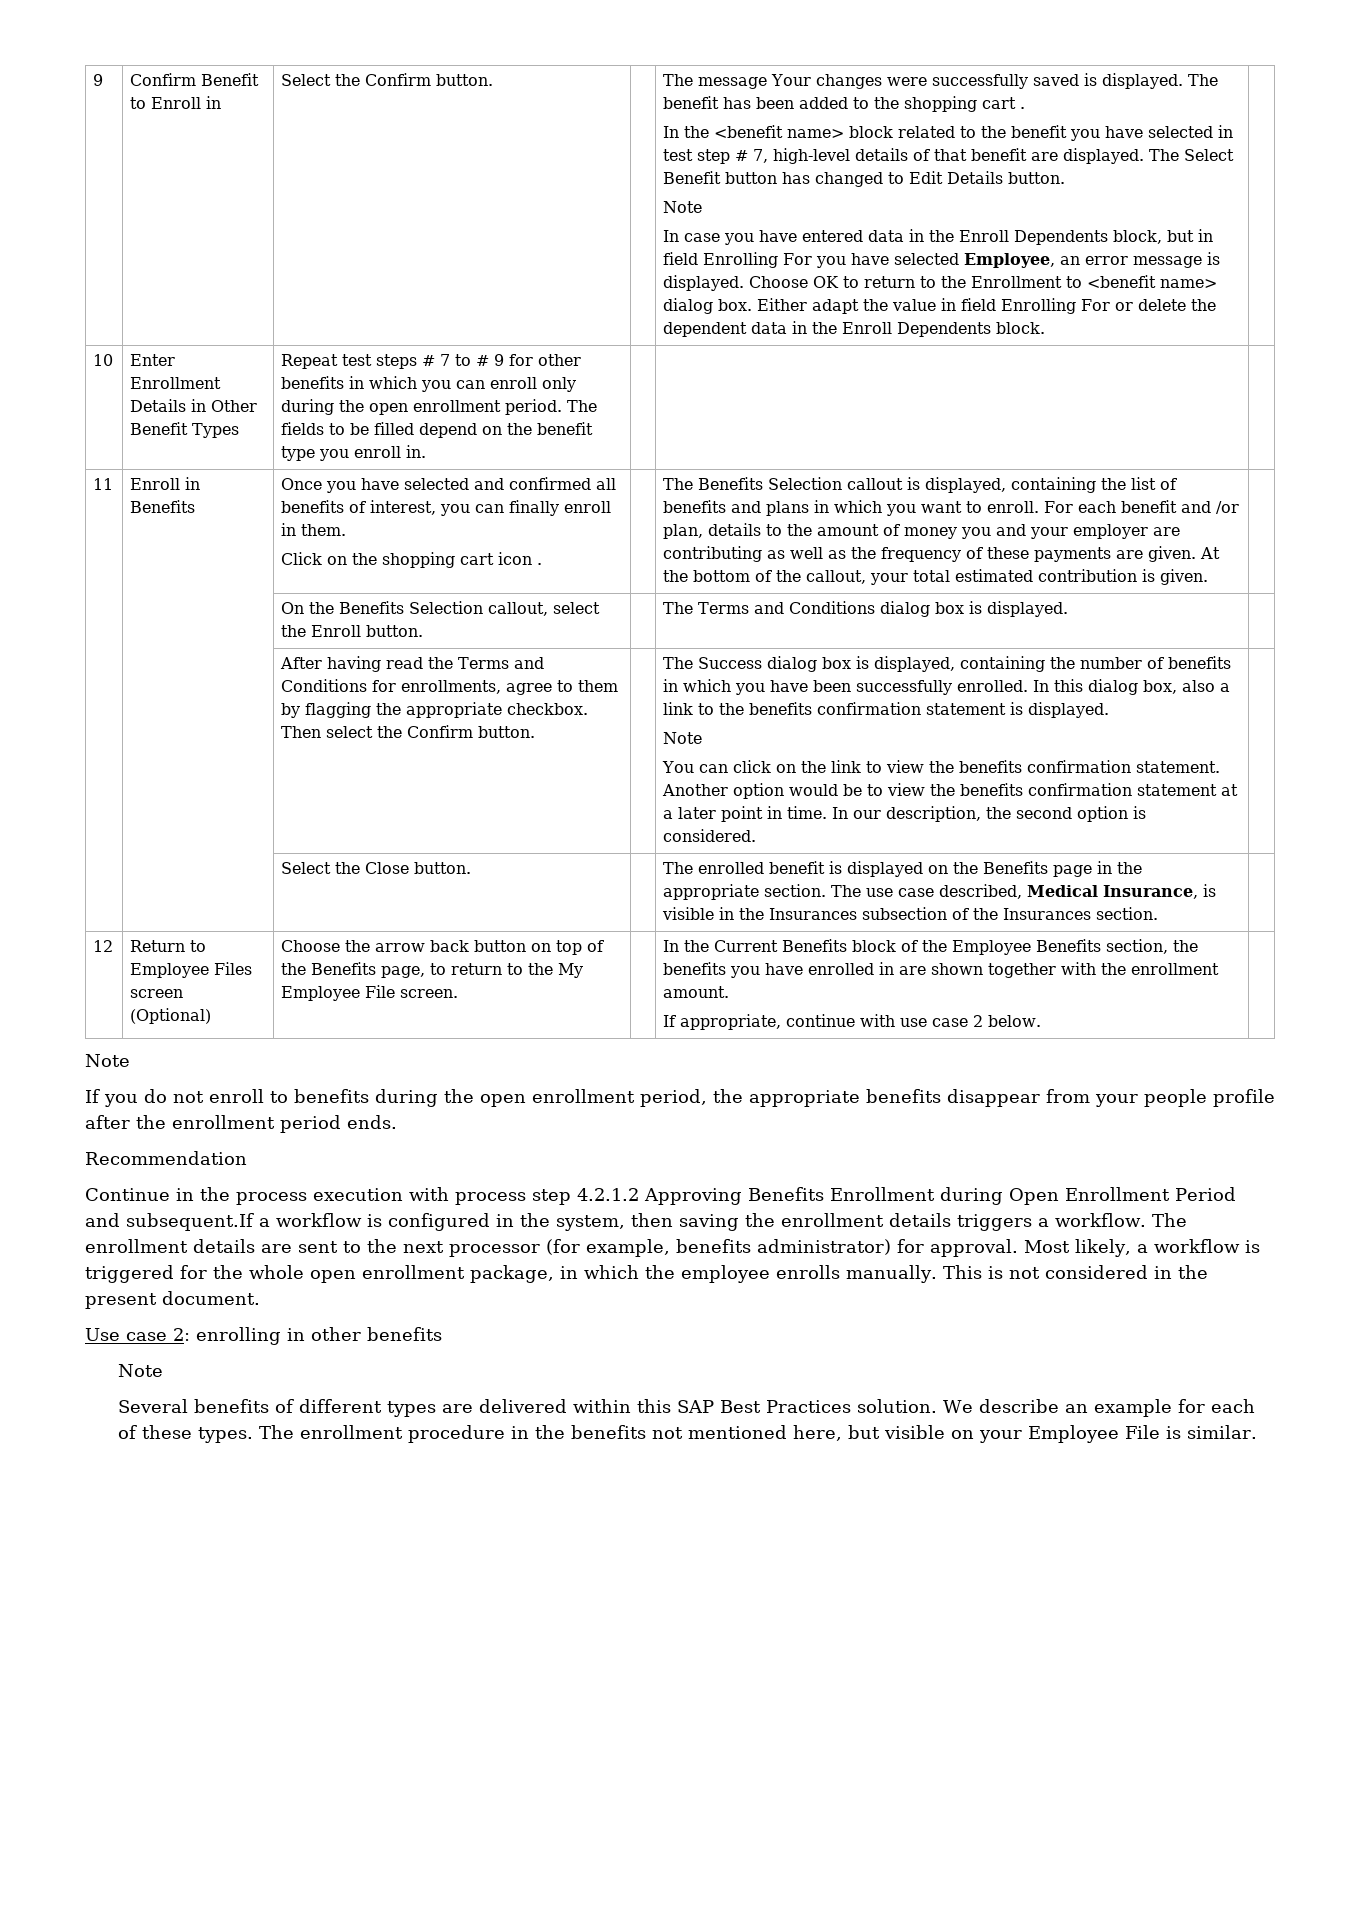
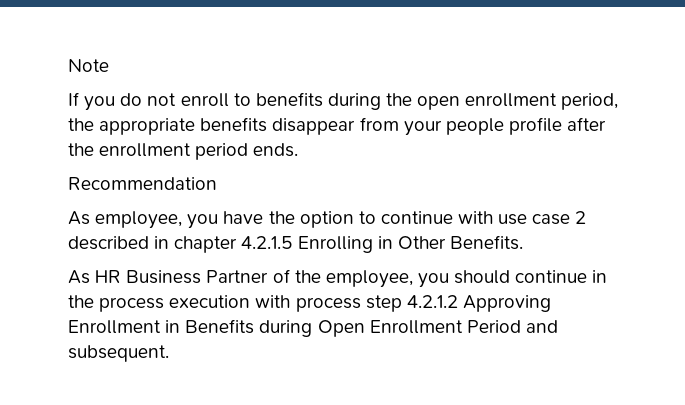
[93,74,104,86] [130,73,260,86] [130,96,222,109] [281,73,494,86] [663,73,1219,89] [663,96,1026,112] [663,125,1234,141] [663,148,1235,164] [663,171,1066,187] [663,201,703,213] [663,229,1214,245] [663,252,1221,268] [663,275,1218,291] [663,298,1217,314] [663,321,1046,337] [93,354,114,366] [130,354,176,366] [130,377,222,389] [130,399,258,412] [130,422,240,438] [281,354,582,369] [281,376,577,392] [281,399,598,415] [281,422,594,438] [281,445,427,461] [93,478,114,490] [130,477,201,490] [130,500,196,513] [281,477,617,493] [281,500,612,516] [281,523,347,536] [281,552,543,568] [663,477,1178,493] [663,500,1240,516] [663,523,1181,539] [663,546,1221,562] [663,569,1209,585] [281,601,601,616] [281,625,424,637] [663,601,1069,617] [280,656,545,672] [281,679,619,695] [281,702,589,718] [281,725,536,738] [663,656,1232,672] [663,679,1231,695] [663,702,1110,718] [663,732,703,744] [662,760,1221,773] [662,783,1239,799] [663,806,1147,822] [663,829,757,842] [281,862,472,874] [663,861,1143,877] [663,884,1217,900] [662,907,1159,920] [93,940,114,952] [130,940,207,952] [130,962,253,978] [130,989,184,998] [130,1008,212,1024] [281,940,605,955] [281,962,584,978] [281,985,459,1001] [663,939,1199,955] [663,962,1220,978] [663,986,730,998] [663,1014,1042,1030] 9 | Confirm Benefit to Enroll in | Select the Confirm button. | | The message Your changes were successfully saved is displayed. The benefit has been added to the shopping cart . // In the <benefit name> block related to the benefit you have selected in test step # 7, high-level details of that benefit are displayed. The Select Benefit button has changed to Edit Details button. // Note // In case you have entered data in the Enroll Dependents block, but in field Enrolling For you have selected Employee, an error message is displayed. Choose OK to return to the Enrollment to <benefit name> dialog box. Either adapt the value in field Enrolling For or delete the dependent data in the Enroll Dependents block. | // 10 | Enter Enrollment Details in Other Benefit Types | Repeat test steps # 7 to # 9 for other benefits in which you can enroll only during the open enrollment period. The fields to be filled depend on the benefit type you enroll in. | | | // 11 | Enroll in Benefits | Once you have selected and confirmed all benefits of interest, you can finally enroll in them. // Click on the shopping cart icon . | | The Benefits Selection callout is displayed, containing the list of benefits and plans in which you want to enroll. For each benefit and /or plan, details to the amount of money you and your employer are contributing as well as the frequency of these payments are given. At the bottom of the callout, your total estimated contribution is given. | // | | On the Benefits Selection callout, select the Enroll button. | | The Terms and Conditions dialog box is displayed. | // | | After having read the Terms and Conditions for enrollments, agree to them by flagging the appropriate checkbox. Then select the Confirm button. | | The Success dialog box is displayed, containing the number of benefits in which you have been successfully enrolled. In this dialog box, also a link to the benefits confirmation statement is displayed. // Note // You can click on the link to view the benefits confirmation statement. Another option would be to view the benefits confirmation statement at a later point in time. In our description, the second option is considered. | // | | Select the Close button. | | The enrolled benefit is displayed on the Benefits page in the appropriate section. The use case described, Medical Insurance, is visible in the Insurances subsection of the Insurances section. | // 12 | Return to Employee Files screen (Optional) | Choose the arrow back button on top of the Benefits page, to return to the My Employee File screen. | | In the Current Benefits block of the Employee Benefits section, the benefits you have enrolled in are shown together with the enrollment amount. // If appropriate, continue with use case 2 below. | // -> (68, 65) none
[85,1188,170,1201] Continue -> [68,211,587,229] [68,235,523,253] [68,269,588,288] As employee, you have the option to continue with use case 2 described in chapter 4.2.1.5 Enrolling in Other Benefits. // As HR Business Partner of the employee, you should continue
[748,1187,935,1201] Benefits Enrollment -> [68,319,255,334] Enrollment in Benefits
[126,1213,1187,1231] [85,1239,1260,1257] [85,1265,1208,1283] [85,1291,260,1309] [85,1327,442,1345] [117,1364,163,1377] [117,1399,1255,1417] [117,1425,1257,1443] subsequent.If a workflow is configured in the system, then saving the enrollment details triggers a workflow. The enrollment details are sent to the next processor (for example, benefits administrator) for approval. Most likely, a workflow is triggered for the whole open enrollment package, in which the employee enrolls manually. This is not considered in the present document. // Use case 2: enrolling in other benefits // Note // Several benefits of different types are delivered within this SAP Best Practices solution. We describe an example for each of these types. The enrollment procedure in the benefits not mentioned here, but visible on your Employee File is similar. -> [68,345,169,362] subsequent.

